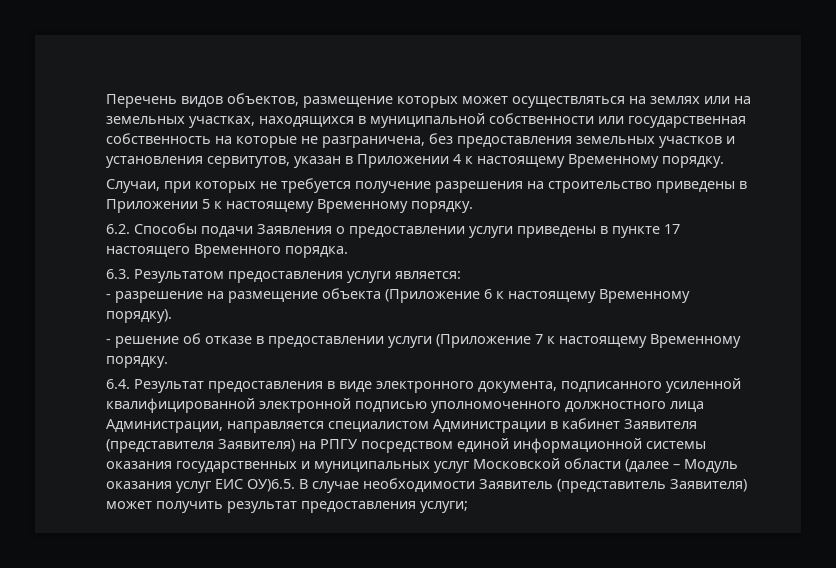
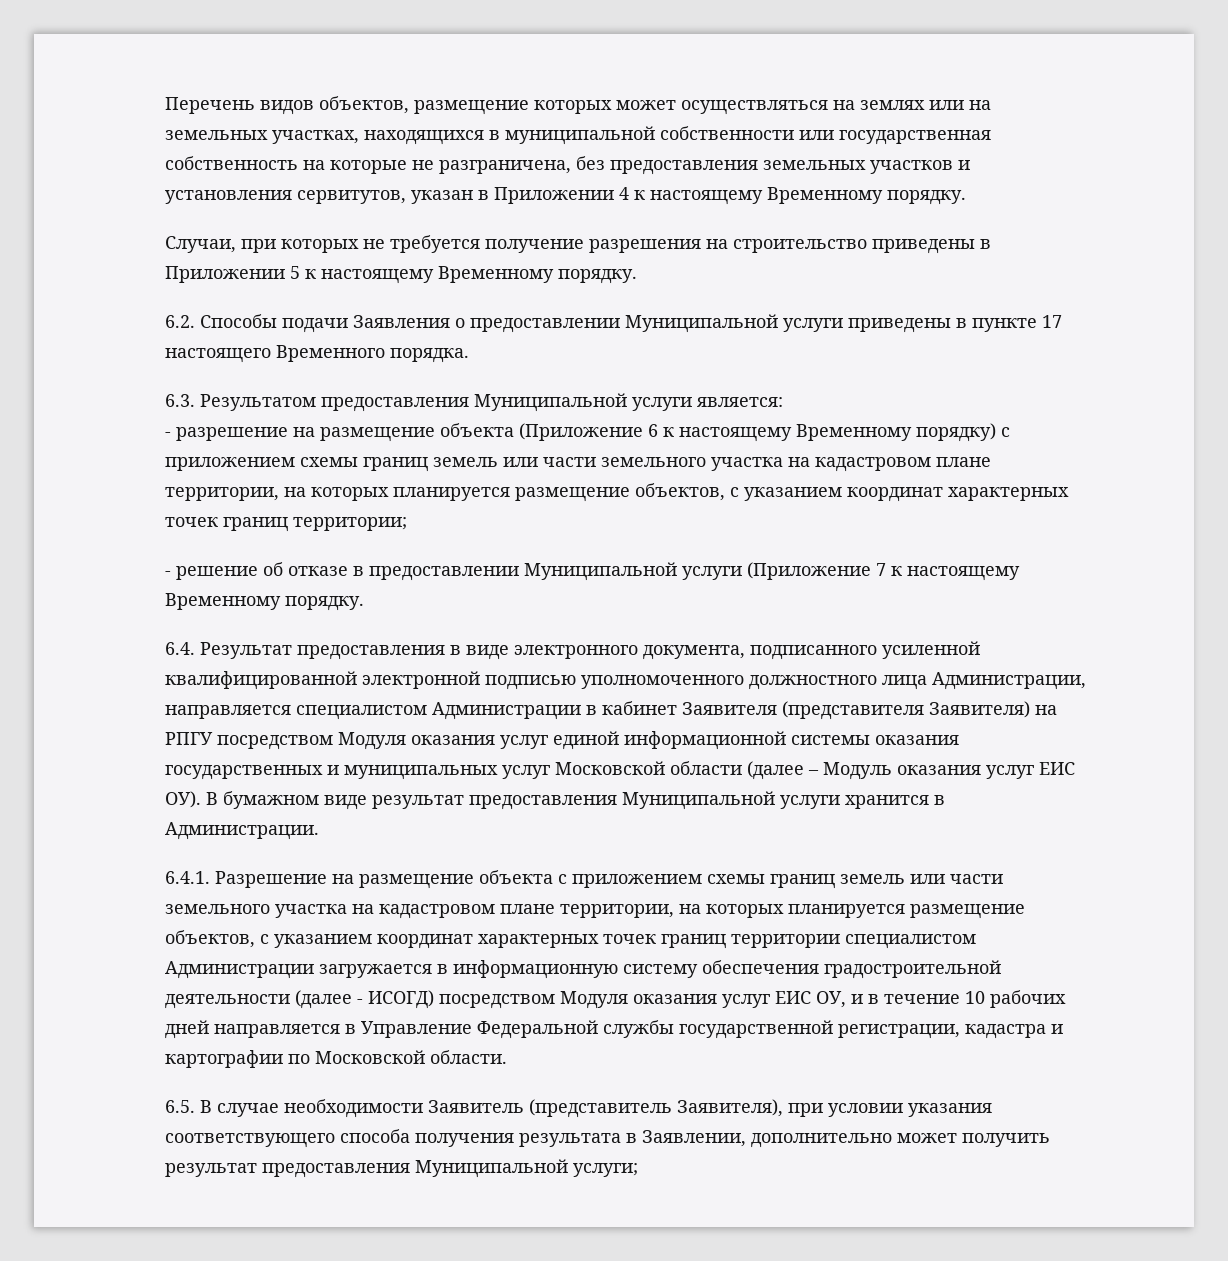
(465, 232) none -> [625,314,779,333] Муниципальной
(343, 277) none -> [474,393,628,412] Муниципальной
[105,309,172,323] порядку). -> [916,423,1011,442] [165,457,992,472] [165,483,1070,502] [165,517,408,532] порядку) с приложением схемы границ земель или части земельного участка на кадастровом плане территории, на которых планируется размещение объектов, с указанием координат характерных точек границ территории;
(384, 342) none -> [524,562,678,581] Муниципальной
(453, 447) none -> [338,732,549,750] Модуля оказания услуг
[246,479,295,492] ОУ)6.5. -> [165,791,946,810] [165,822,320,840] [165,870,1004,889] [165,904,1026,919] [165,930,977,949] [165,960,1002,979] [165,990,1067,1009] [165,1020,1064,1039] [165,1050,508,1068] [165,1100,196,1113] ОУ). В бумажном виде результат предоставления Муниципальной услуги хранится в Администрации. // 6.4.1. Разрешение на размещение объекта с приложением схемы границ земель или части земельного участка на кадастровом плане территории, на которых планируется размещение объектов, с указанием координат характерных точек границ территории специалистом Администрации загружается в информационную систему обеспечения градостроительной деятельности (далее - ИСОГД) посредством Модуля оказания услуг ЕИС ОУ, и в течение 10 рабочих дней направляется в Управление Федеральной службы государственной регистрации, кадастра и картографии по Московской области. // 6.5.
[669,479,747,492] Заявителя) -> [677,1099,993,1117] [165,1129,893,1148] Заявителя), при условии указания соответствующего способа получения результата в Заявлении, дополнительно
(416, 507) none -> [415,1159,569,1178] Муниципальной

